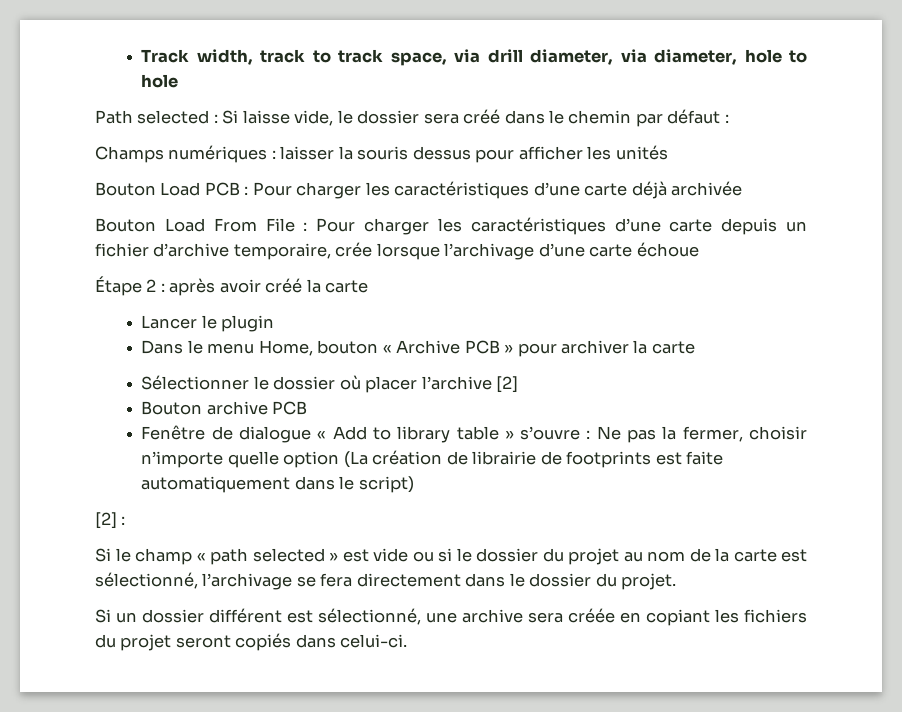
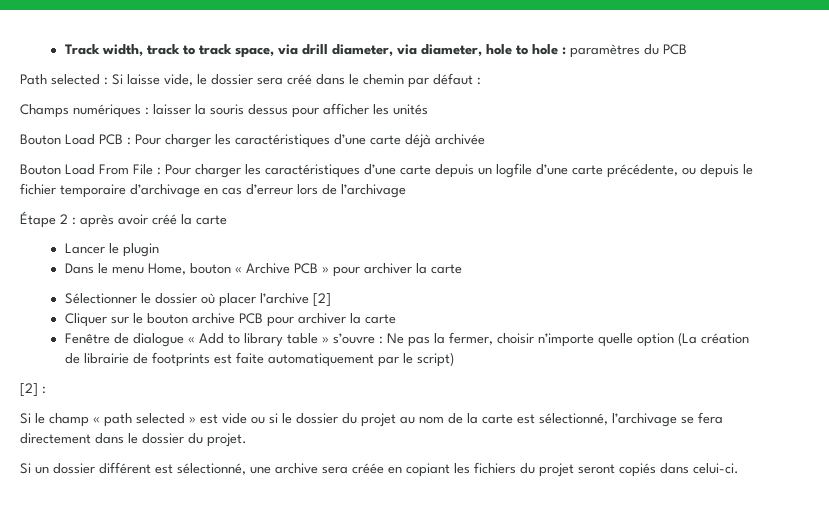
(179, 81) none -> [561,44,687,58] : paramètres du PCB
[95,242,699,260] fichier d’archive temporaire, crée lorsque l’archivage d’une carte échoue -> [496,163,753,178] [20,183,406,198] logfile d’une carte précédente, ou depuis le fichier temporaire d’archivage en cas d’erreur lors de l’archivage
[141,401,308,415] Bouton archive PCB -> [64,313,396,327] Cliquer sur le bouton archive PCB pour archiver la carte
[294,476,335,490] dans -> [377,356,399,367] par

